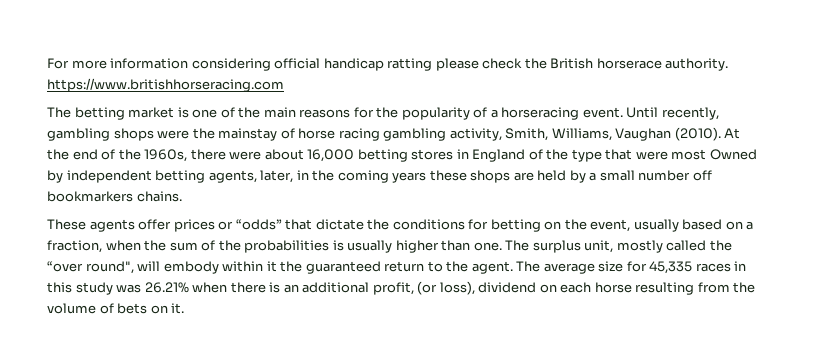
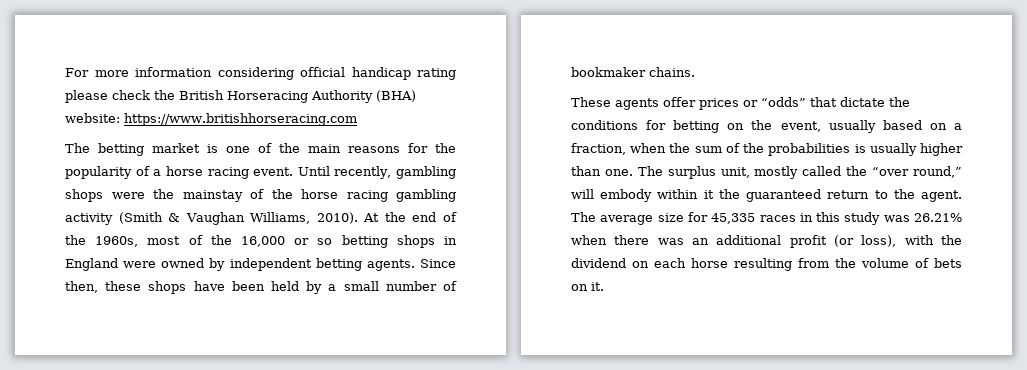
[387,58,433,71] ratting -> [417,68,456,80] rating
[596,58,729,71] horserace authority. -> [227,90,416,103] [65,113,120,123] Horseracing Authority (BHA) website:
[501,107,580,120] horseracing -> [165,166,249,179] horse racing
(295, 133) none -> [271,189,293,199] the
[449,127,721,141] activity, Smith, Williams, Vaughan (2010). -> [65,212,358,225] activity (Smith & Vaughan Williams, 2010).
[190,149,757,162] [47,170,534,183] there were about 16,000 betting stores in England of the type that were most Owned by independent betting agents, later, in the coming years these shops are -> [147,235,457,248] [65,258,456,271] [65,281,265,294] most of the 16,000 or so betting shops in England were owned by independent betting agents. Since then, these shops have been
[692,170,712,181] [47,191,133,202] off bookmarkers -> [442,281,457,291] [571,67,646,77] of bookmaker
[85,261,134,274] round", -> [913,166,962,178] round,”
[269,282,281,293] is -> [657,238,684,245] was
[372,282,414,295] profit, -> [789,235,827,248] profit
(475, 288) none -> [904,235,962,245] with the

